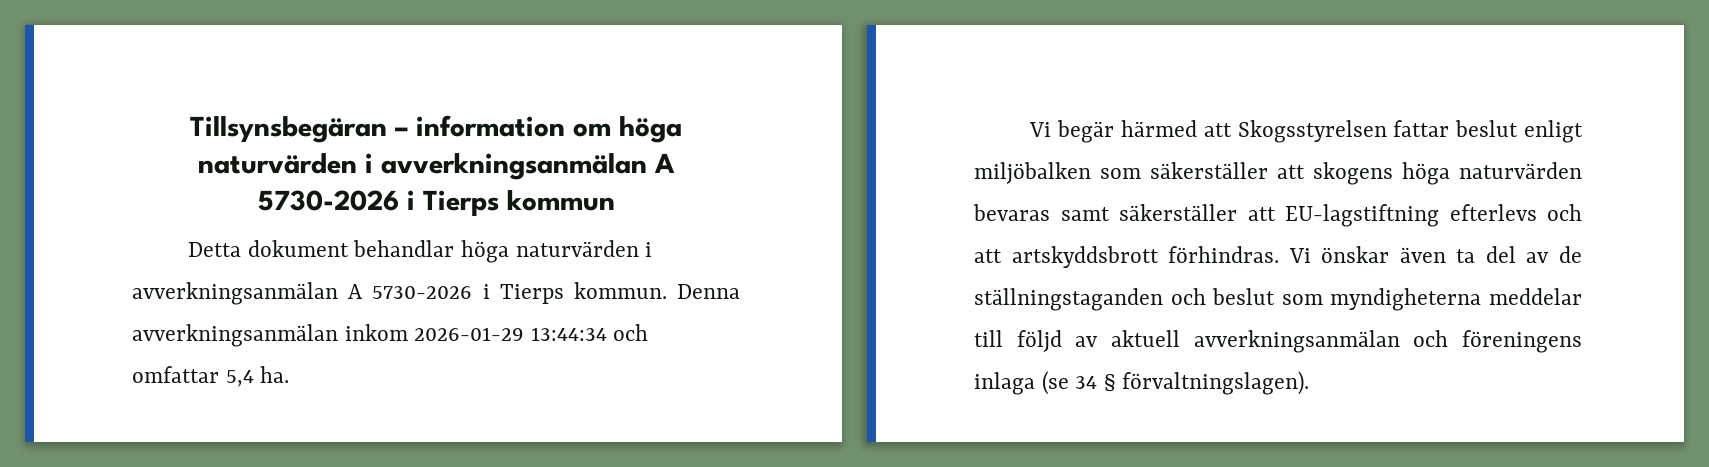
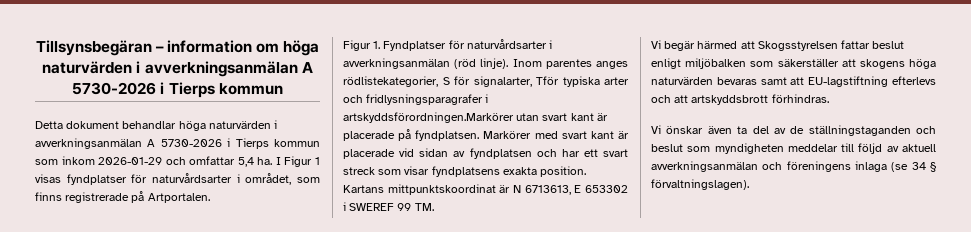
[573,282,741,299] [132,324,338,347] kommun. Denna avverkningsanmälan -> [274,139,320,147] [35,159,58,165] kommun som
[530,327,607,341] 13:44:34 -> (163, 161) none
(290, 374) none -> [275,156,320,167] [35,173,320,185] [35,191,210,203] [343,39,553,51] [343,58,628,69] [343,76,629,87] [343,94,489,105] [343,112,608,123] [343,129,629,141] [343,148,628,159] [343,166,587,177] [343,184,628,195] [343,202,434,211] I Figur 1 visas fyndplatser för naturvårdsarter i området, som finns registrerade på Artportalen. // Figur 1. Fyndplatser för naturvårdsarter i avverkningsanmälan (röd linje). Inom parentes anges rödlistekategorier, S för signalarter, Tför typiska arter och fridlysningsparagrafer i artskyddsförordningen.Markörer utan svart kant är placerade på fyndplatsen. Markörer med svart kant är placerade vid sidan av fyndplatsen och har ett svart streck som visar fyndplatsens exakta position. Kartans mittpunktskoordinat är N 6713613, E 653302 i SWEREF 99 TM.
[1119,204,1237,221] säkerställer -> (787, 81) none
(1280, 254) none -> (829, 98) //
[1330,288,1482,311] myndigheterna -> [714,143,784,154] myndigheten

